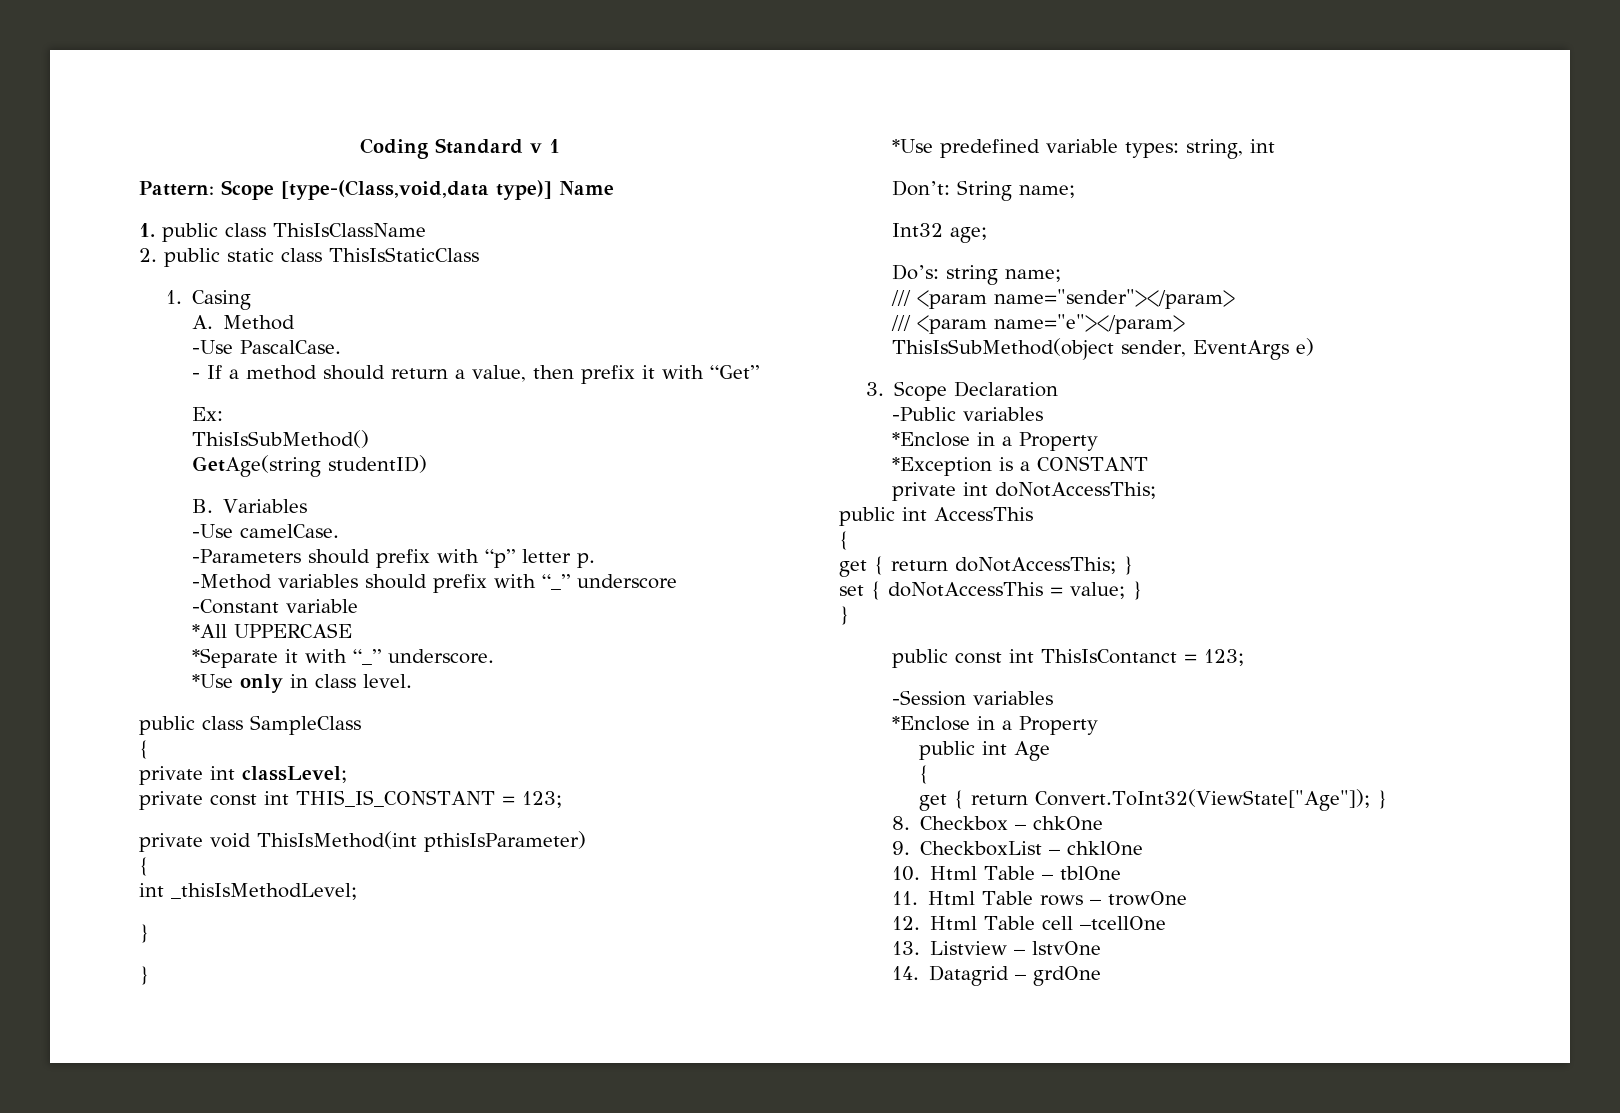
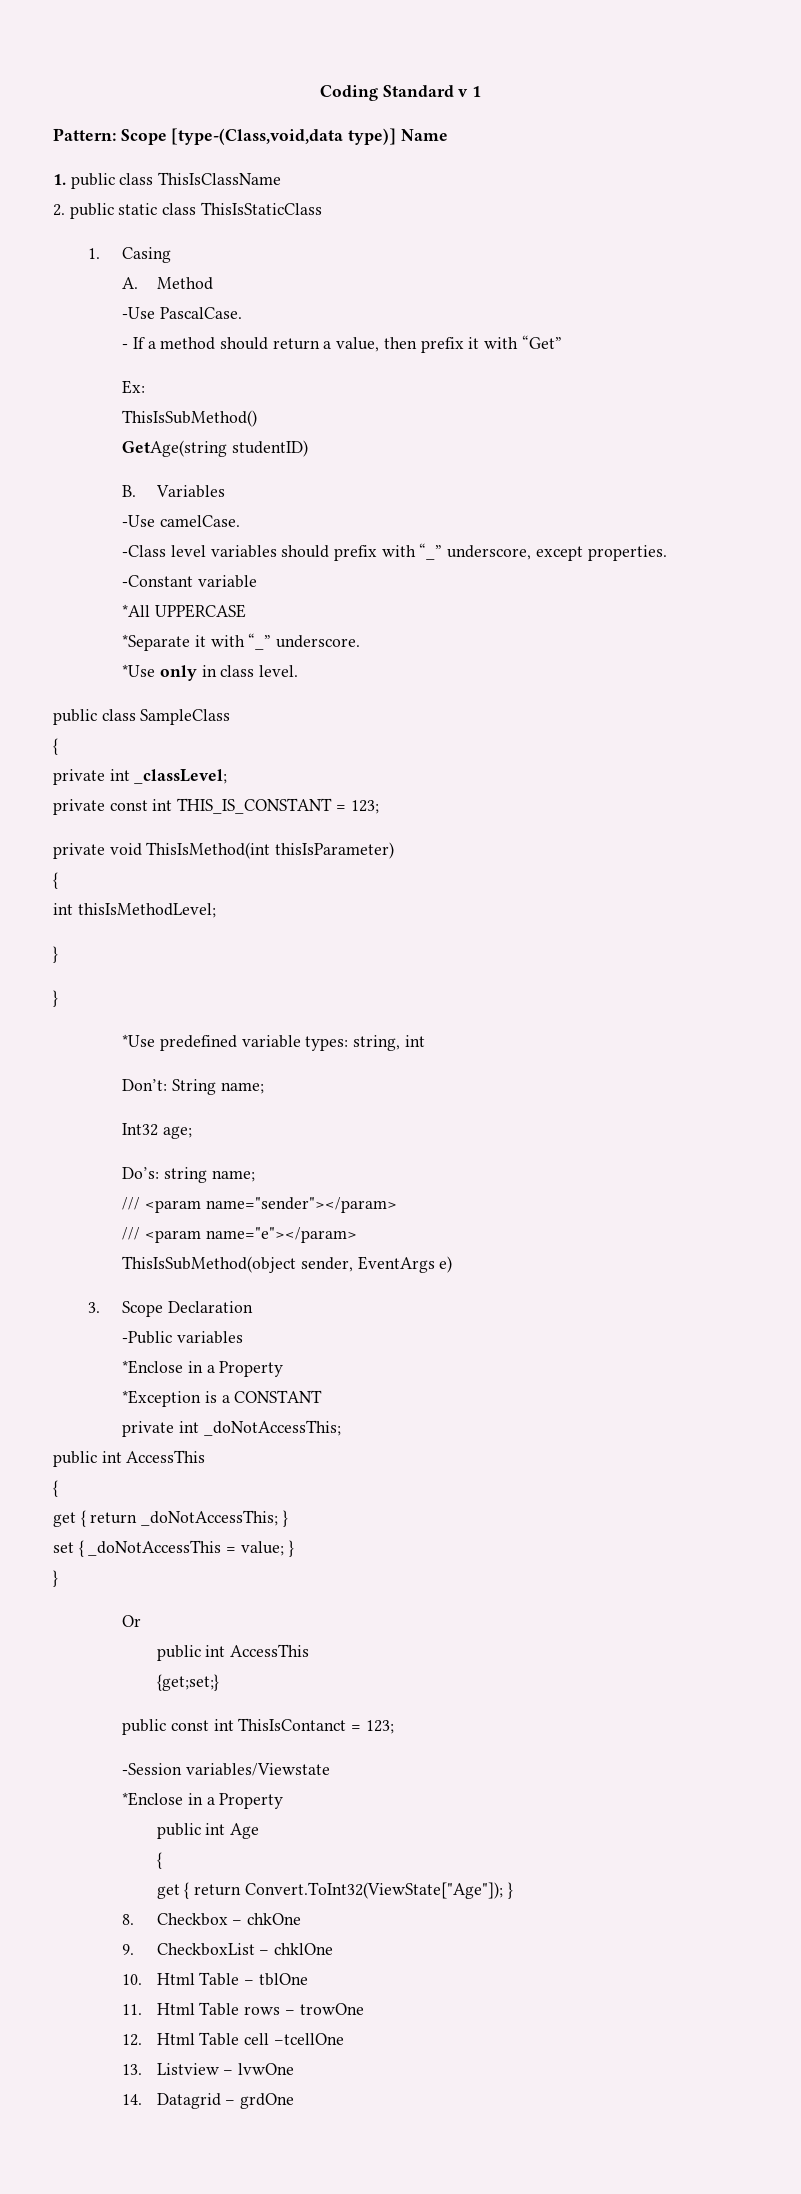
[192,549,596,568] [192,574,273,589] -Parameters should prefix with “p” letter p. // -Method -> [122,545,206,557] -Class level
[577,574,678,589] underscore -> [447,545,667,561] underscore, except properties.
[242,766,347,783] classLevel; -> [134,769,228,784] _classLevel;
[424,831,586,852] pthisIsParameter) -> [275,842,395,859] thisIsParameter)
[171,883,357,900] _thisIsMethodLevel; -> [77,903,216,918] thisIsMethodLevel;
[995,482,1157,499] doNotAccessThis; -> [203,1420,341,1436] _doNotAccessThis;
[955,557,1116,574] doNotAccessThis; -> [141,1510,279,1526] _doNotAccessThis;
[888,582,1043,597] doNotAccessThis -> [88,1540,222,1556] _doNotAccessThis
(849, 615) none -> [122,1615,142,1627] [156,1644,310,1661] [156,1674,219,1691] // Or // public int AccessThis // {get;set;}
[973,691,1054,705] variables -> [185,1763,330,1776] variables/Viewstate
[1032,941,1102,955] lstvOne -> [238,2063,295,2075] lvwOne

